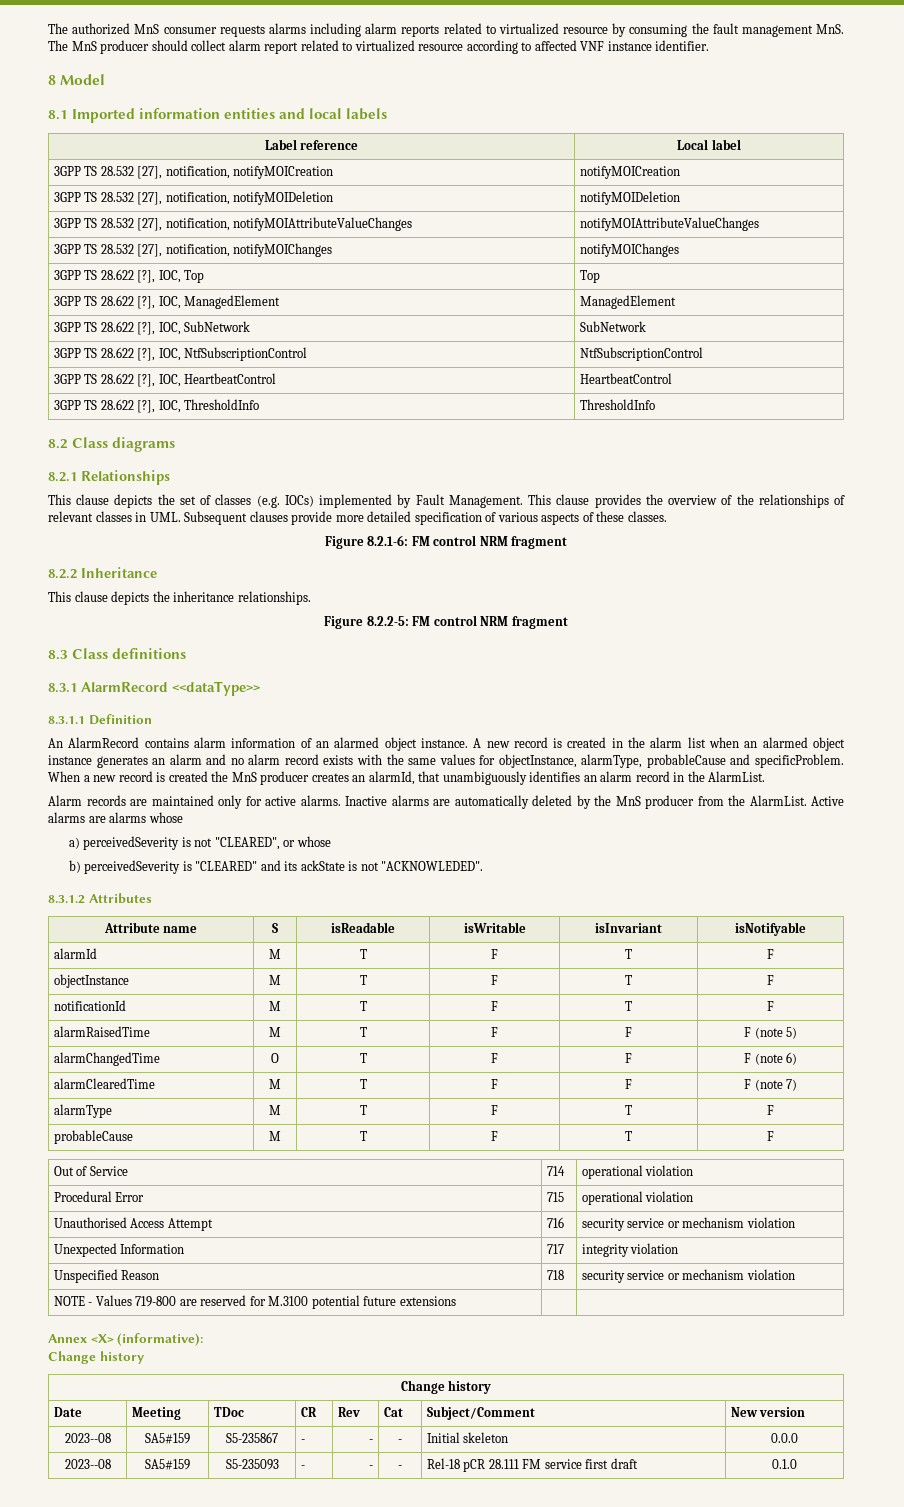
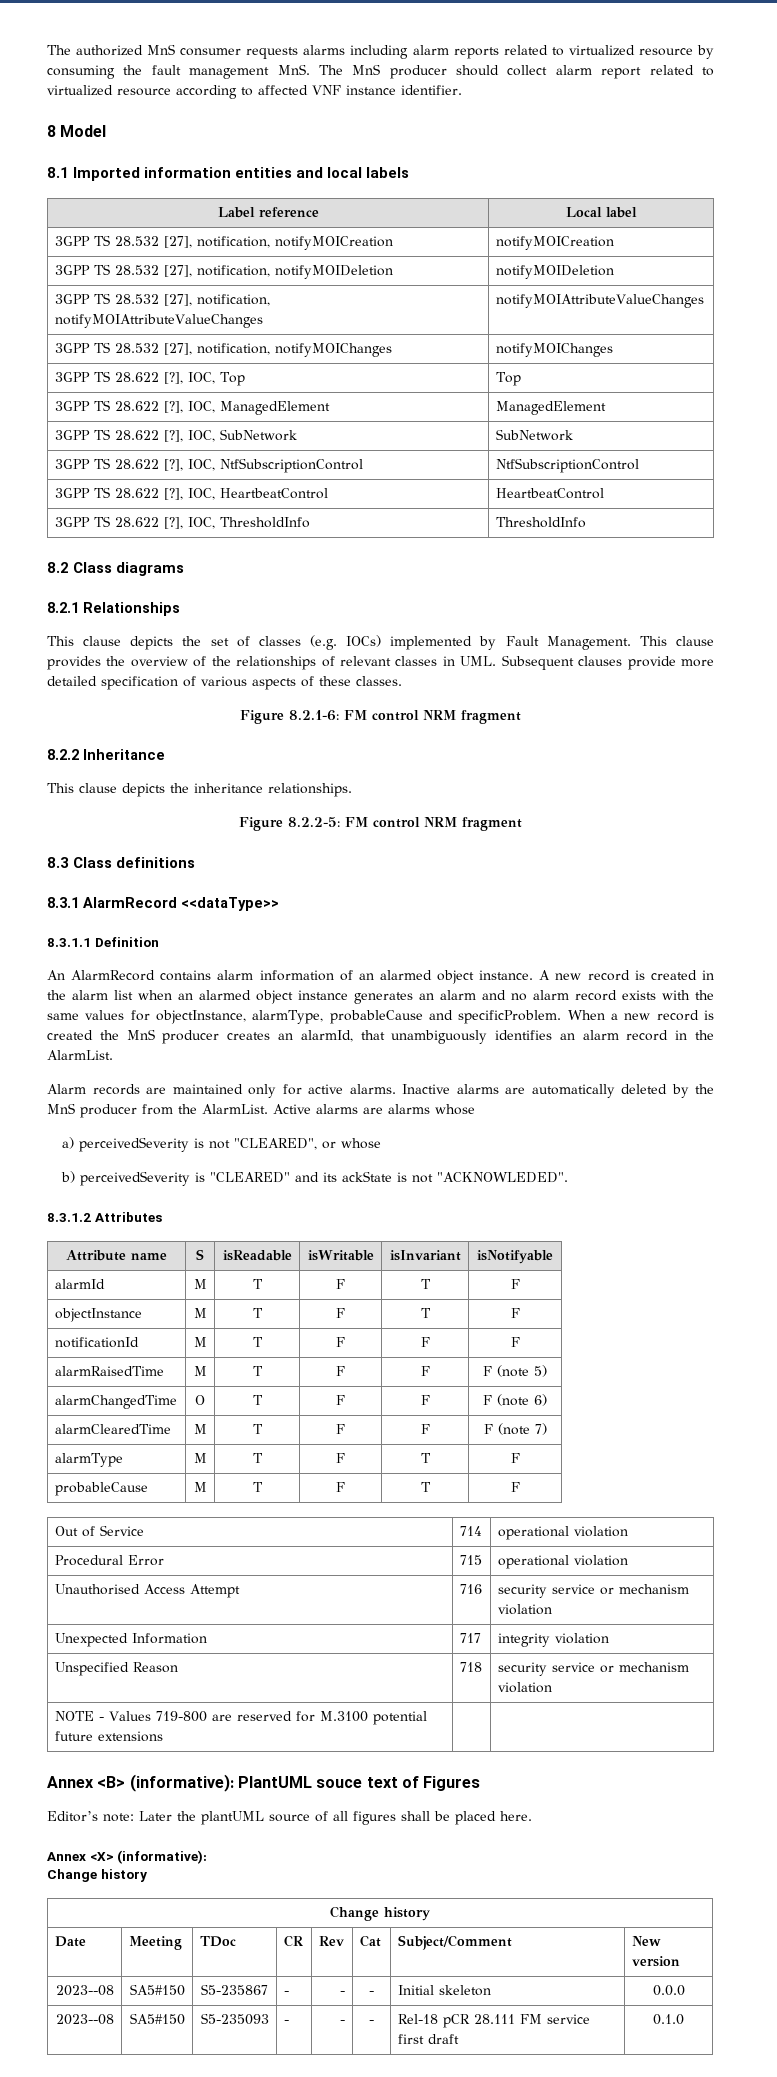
[625,1001,632,1011] T -> [420,1337,430,1347] F
(456, 1301) none -> [47,1774,481,1792] [47,1811,532,1825] // Annex <B> (informative): PlantUML souce text of Figures // Editor’s note: Later the plantUML source of all figures shall be placed here.
[145,1433,190,1444] SA5#159 -> [129,1984,185,1996] SA5#150
[145,1459,190,1470] SA5#159 -> [129,2013,185,2025] SA5#150

